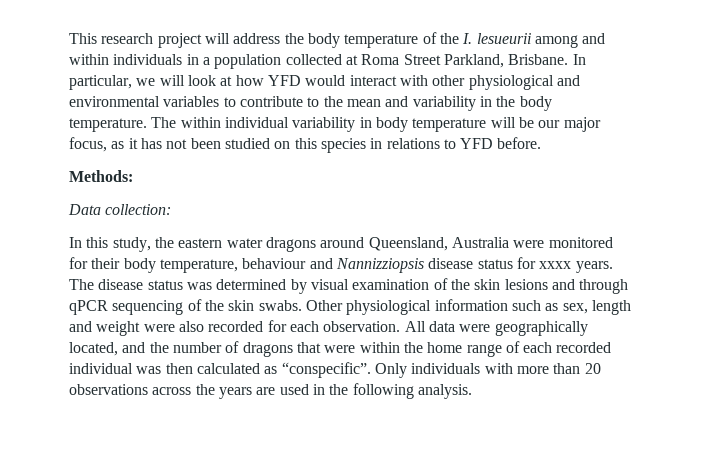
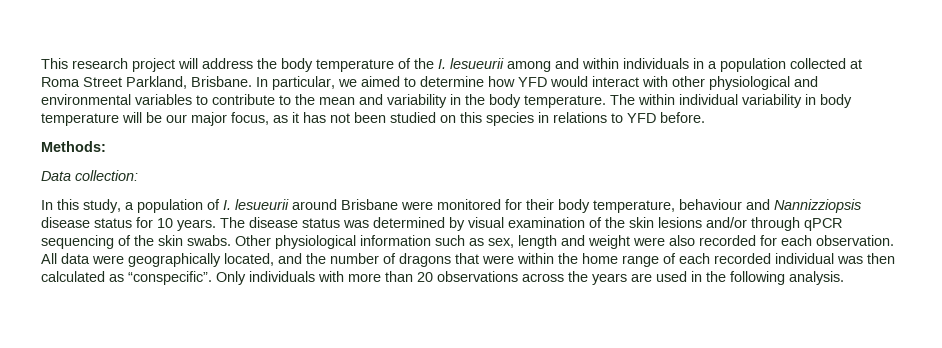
[159,75,233,86] will look at -> [361,76,484,87] aimed to determine
[154,237,509,252] the eastern water dragons around Queensland, Australia -> [125,199,398,213] a population of I. lesueurii around Brisbane
[539,261,572,269] xxxx -> [157,218,173,228] 10
[551,279,575,290] and -> [706,217,747,228] and/or

